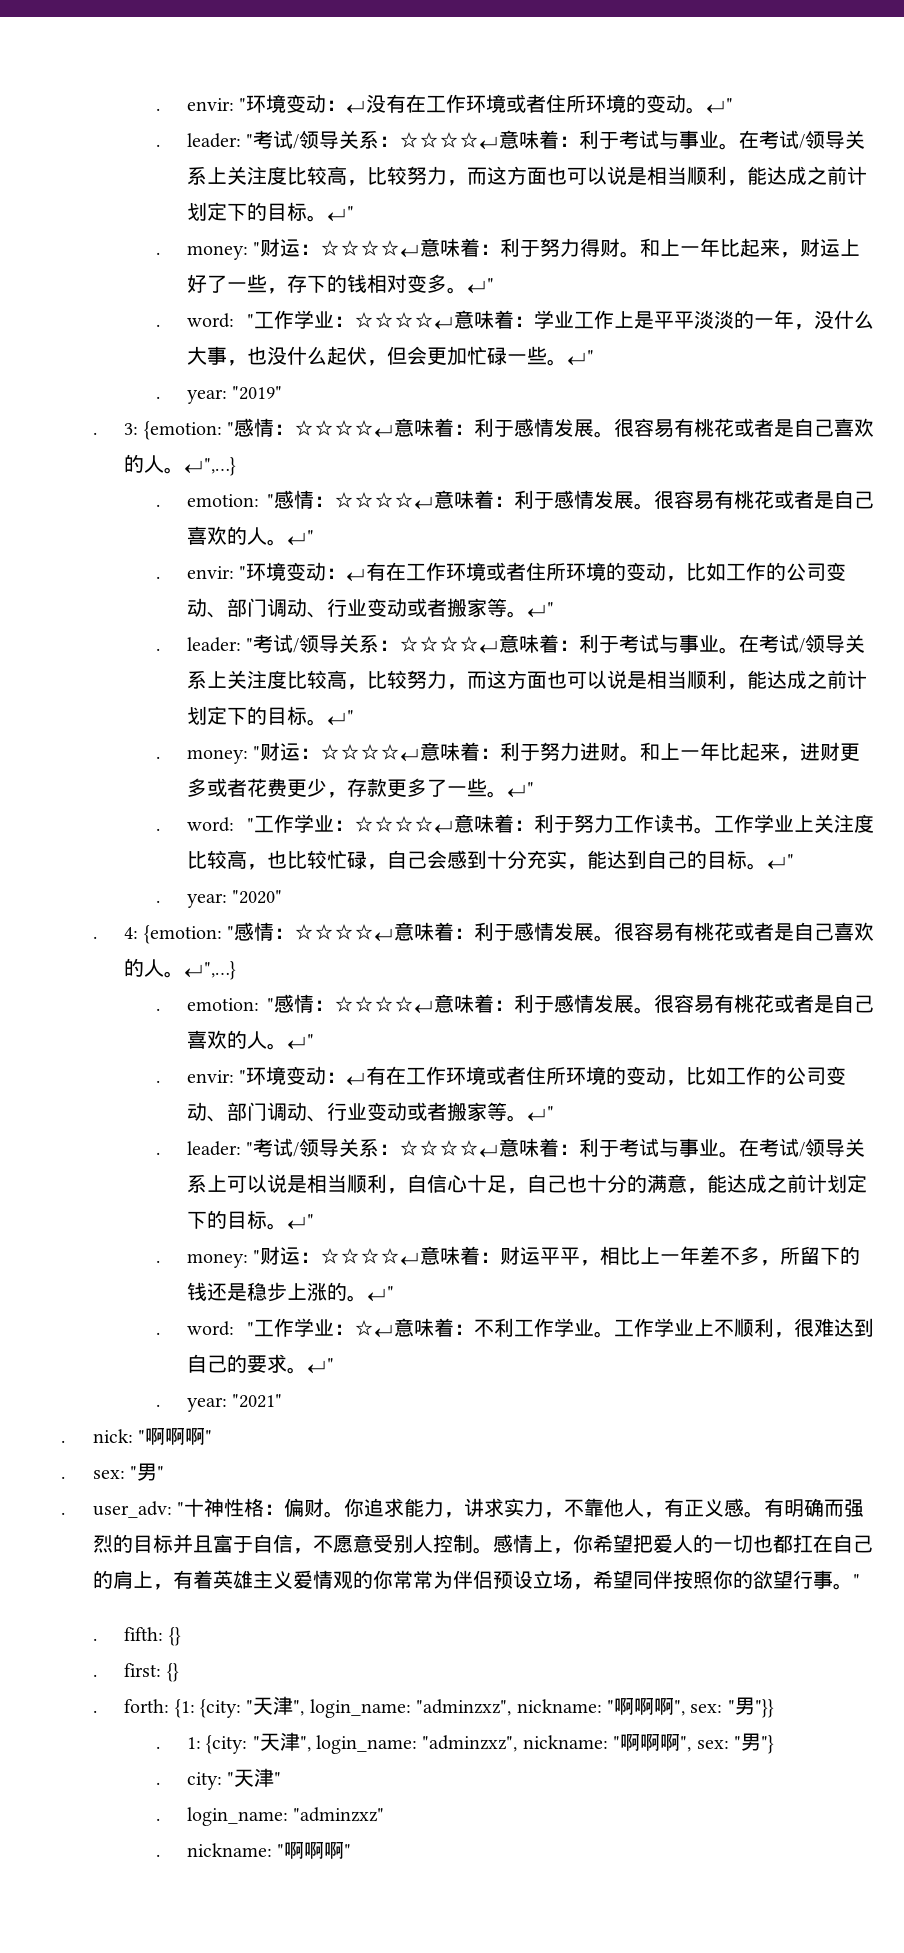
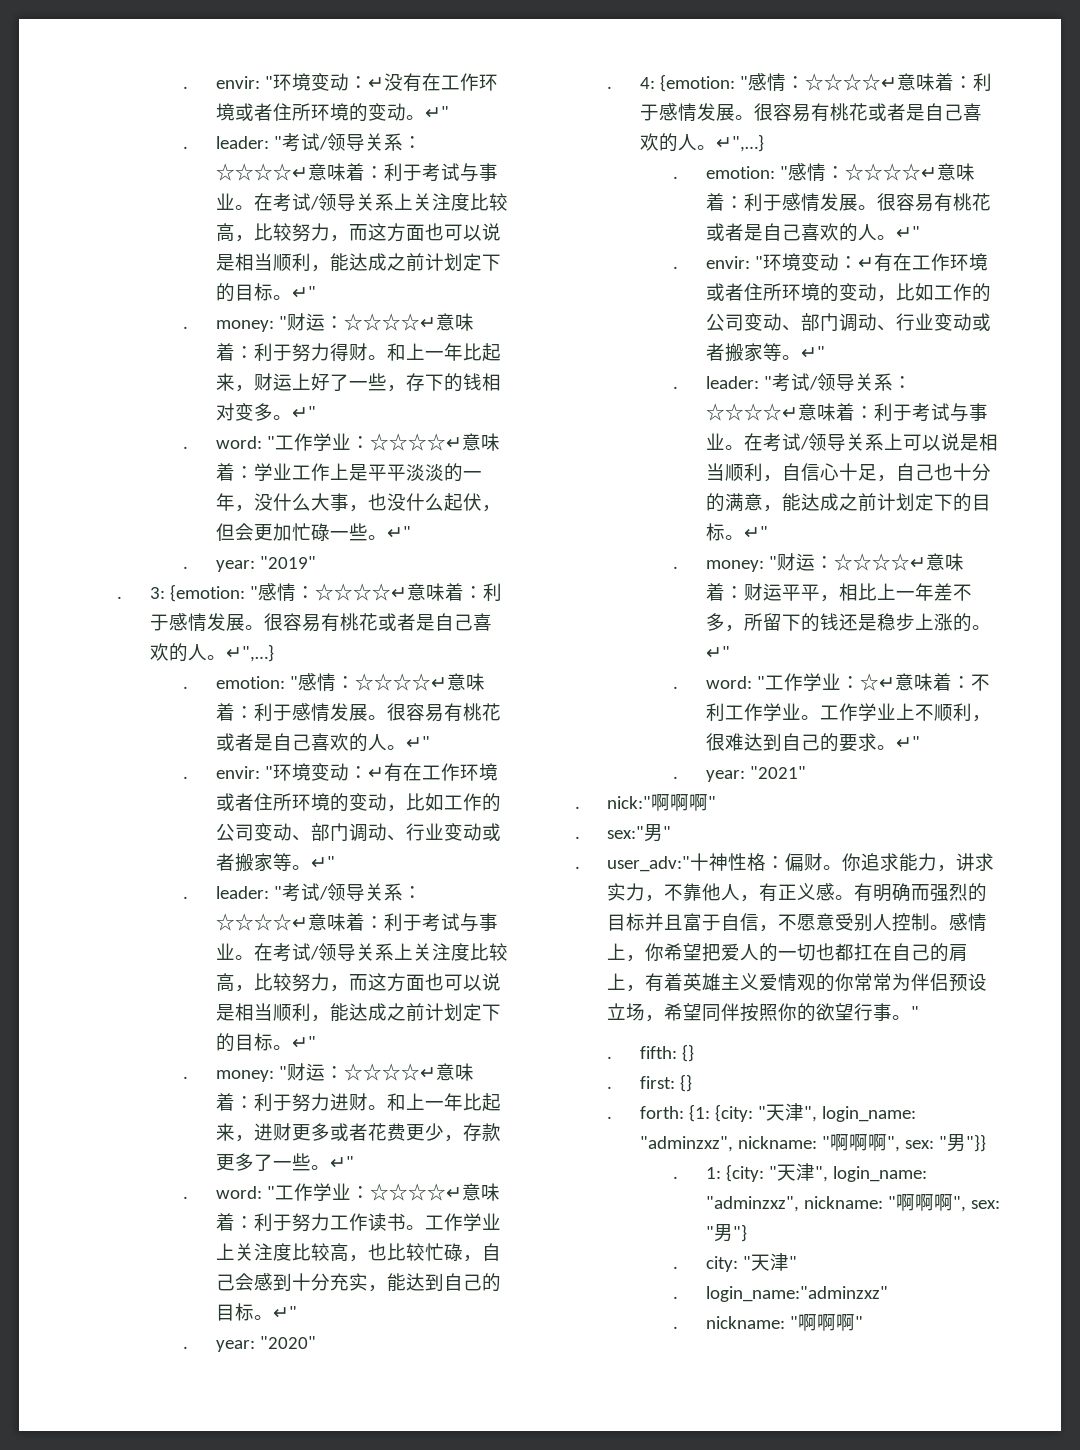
[92,1429,146,1443] nick: " -> [607,796,652,809] nick:"
[92,1466,138,1479] sex: " -> [607,826,645,839] sex:"
[92,1501,185,1518] user_adv: " -> [607,856,691,872] user_adv:"
[186,1807,385,1826] login_name: "adminzxz" -> [705,1286,888,1302] login_name:"adminzxz"

